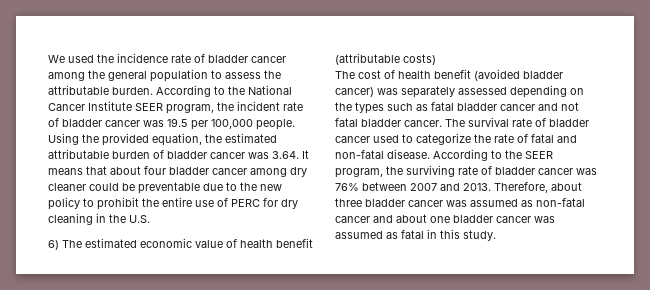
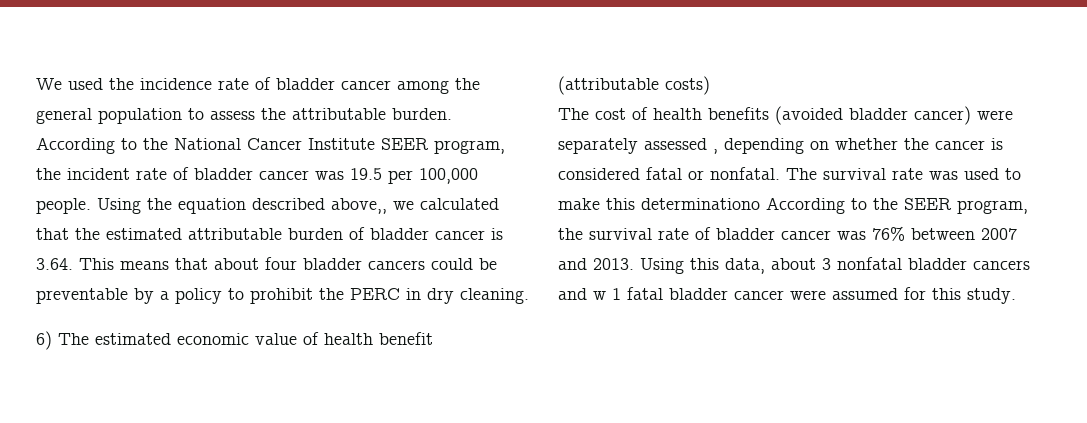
[102,133,202,146] provided equation, -> [178,198,499,214] [36,228,69,240] equation described above,, we calculated that
[248,150,309,159] was 3.64. It -> [491,228,503,240] [36,258,114,270] is 3.64. This
[212,167,307,177] [48,182,282,194] [48,197,298,210] [48,213,150,225] cancer among dry cleaner could be preventable due to the new policy to prohibit the entire use of PERC for dry cleaning in the U.S. -> [368,258,497,270] [36,288,529,304] cancers could be preventable by a policy to prohibit the PERC in dry cleaning.
[434,69,471,79] benefit -> [708,107,769,120] benefits
[377,88,398,95] was -> [977,110,1013,120] were
(507, 91) none -> [713,149,718,154] ,
[335,102,579,114] [335,117,589,127] [335,133,577,145] [335,149,430,159] the types such as fatal bladder cancer and not fatal bladder cancer. The survival rate of bladder cancer used to categorize the rate of fatal and non-fatal disease. -> [835,138,1003,150] [558,167,1021,180] [558,198,760,210] whether the cancer is considered fatal or nonfatal. The survival rate was used to make this determinationo
[406,165,455,177] surviving -> [589,228,652,240] survival
[494,182,582,193] [335,198,585,207] [335,214,555,223] [335,229,437,239] Therefore, about three bladder cancer was assumed as non-fatal cancer and about one bladder cancer was assumed as fatal in -> [640,257,1030,274] [558,287,926,300] Using this data, about 3 nonfatal bladder cancers and w 1 fatal bladder cancer were assumed for

